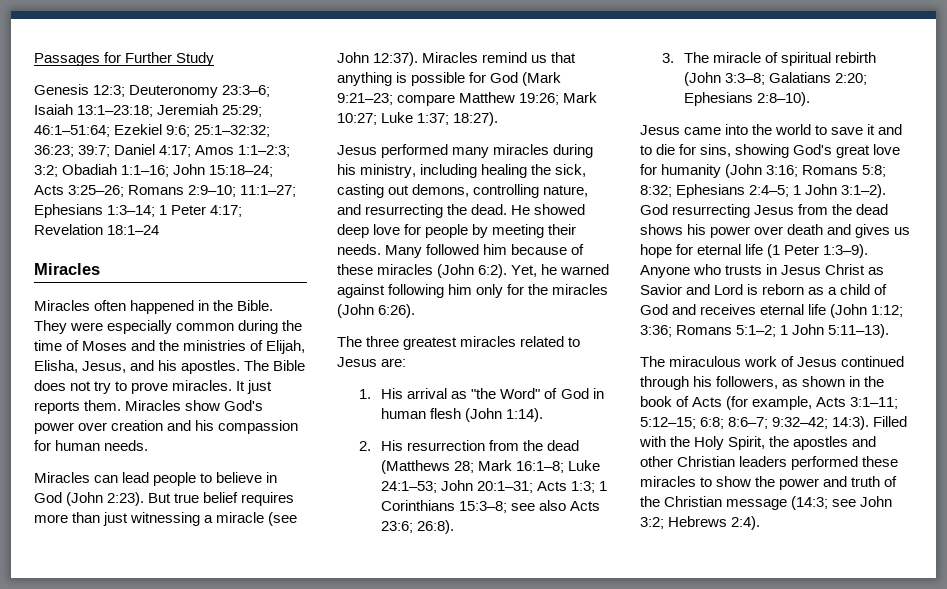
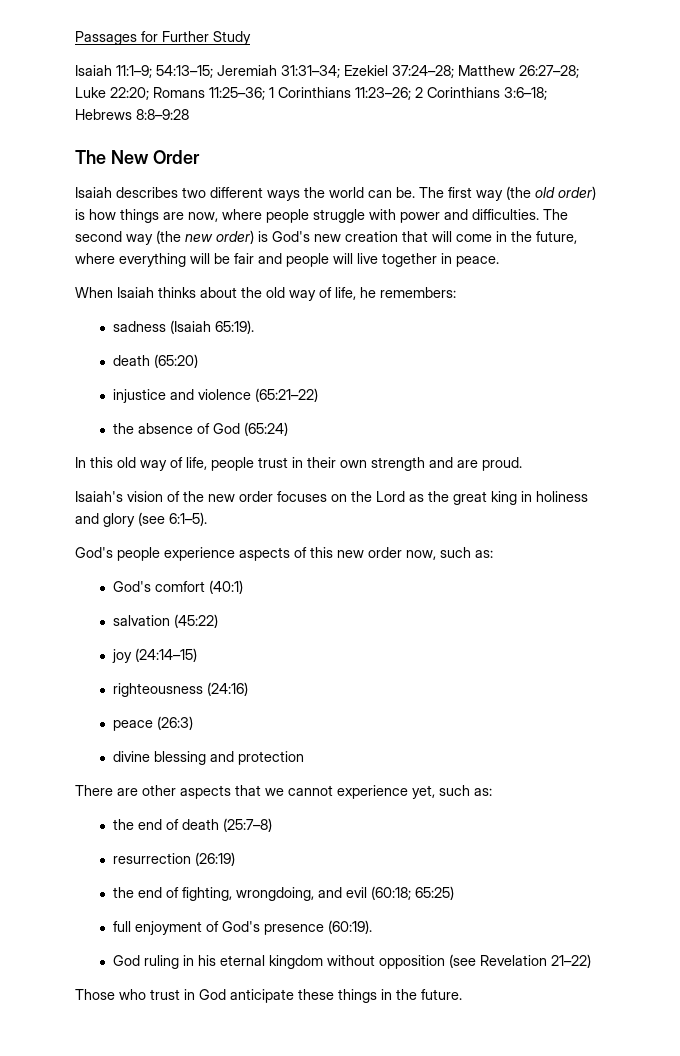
[34,84,271,98] [34,104,263,117] [34,124,271,137] [34,144,291,157] [34,164,274,177] [34,185,297,197] [34,204,243,218] [34,224,160,235] [34,263,100,275] [34,300,274,314] [34,320,303,334] [34,340,306,354] [34,360,306,374] [34,380,273,394] [34,400,264,414] [34,420,299,434] [34,440,149,451] [34,472,278,486] [34,492,295,506] [34,512,298,526] [337,52,577,66] [337,72,562,86] [337,92,598,106] [337,112,499,126] [337,144,594,158] [337,164,587,178] [337,184,589,198] [337,204,586,218] [337,224,577,238] [337,244,585,258] [337,264,610,278] [337,284,609,298] [337,304,416,318] [337,336,581,350] [337,357,407,367] [359,388,604,399] [381,408,544,422] [359,440,580,451] [381,460,601,474] [381,480,608,493] [381,500,601,513] [381,520,455,534] [662,52,877,66] [684,72,868,86] [684,92,811,106] [640,124,903,135] [640,144,901,158] [640,164,887,178] [640,184,887,198] [640,204,889,218] [640,224,911,238] [640,244,869,258] [640,264,885,278] [640,284,888,295] [640,304,904,318] [640,324,890,338] [640,356,905,367] [640,376,885,390] [640,396,899,410] [640,416,908,430] [639,436,877,450] [640,456,899,470] [640,476,898,490] [640,496,893,510] [640,516,761,530] Genesis 12:3; Deuteronomy 23:3–6; Isaiah 13:1–23:18; Jeremiah 25:29; 46:1–51:64; Ezekiel 9:6; 25:1–32:32; 36:23; 39:7; Daniel 4:17; Amos 1:1–2:3; 3:2; Obadiah 1:1–16; John 15:18–24; Acts 3:25–26; Romans 2:9–10; 11:1–27; Ephesians 1:3–14; 1 Peter 4:17; Revelation 18:1–24 // Miracles // Miracles often happened in the Bible. They were especially common during the time of Moses and the ministries of Elijah, Elisha, Jesus, and his apostles. The Bible does not try to prove miracles. It just reports them. Miracles show God's power over creation and his compassion for human needs. // Miracles can lead people to believe in God (John 2:23). But true belief requires more than just witnessing a miracle (see John 12:37). Miracles remind us that anything is possible for God (Mark 9:21–23; compare Matthew 19:26; Mark 10:27; Luke 1:37; 18:27). // Jesus performed many miracles during his ministry, including healing the sick, casting out demons, controlling nature, and resurrecting the dead. He showed deep love for people by meeting their needs. Many followed him because of these miracles (John 6:2). Yet, he warned against following him only for the miracles (John 6:26). // The three greatest miracles related to Jesus are: // 1. His arrival as "the Word" of God in human flesh (John 1:14). // 2. His resurrection from the dead (Matthews 28; Mark 16:1–8; Luke 24:1–53; John 20:1–31; Acts 1:3; 1 Corinthians 15:3–8; see also Acts 23:6; 26:8). // 3. The miracle of spiritual rebirth (John 3:3–8; Galatians 2:20; Ephesians 2:8–10). // Jesus came into the world to save it and to die for sins, showing God's great love for humanity (John 3:16; Romans 5:8; 8:32; Ephesians 2:4–5; 1 John 3:1–2). God resurrecting Jesus from the dead shows his power over death and gives us hope for eternal life (1 Peter 1:3–9). Anyone who trusts in Jesus Christ as Savior and Lord is reborn as a child of God and receives eternal life (John 1:12; 3:36; Romans 5:1–2; 1 John 5:11–13). // The miraculous work of Jesus continued through his followers, as shown in the book of Acts (for example, Acts 3:1–11; 5:12–15; 6:8; 8:6–7; 9:32–42; 14:3). Filled with the Holy Spirit, the apostles and other Christian leaders performed these miracles to show the power and truth of the Christian message (14:3; see John 3:2; Hebrews 2:4). -> [75,65,579,78] [75,87,547,100] [75,109,189,120] [75,150,200,164] [75,186,596,201] [75,209,568,223] [75,230,577,245] [75,253,499,267] [75,287,456,301] [113,320,255,334] [113,354,199,368] [113,388,319,403] [113,422,289,436] [75,457,522,471] [75,491,588,505] [75,512,207,527] [75,547,493,561] [113,580,244,594] [113,614,219,628] [112,648,198,663] [113,682,249,697] [113,716,194,731] [113,751,305,765] [75,785,492,799] [113,818,273,832] [113,852,236,866] [113,886,455,901] [113,920,373,935] [113,954,592,969] [75,989,462,1003] Isaiah 11:1–9; 54:13–15; Jeremiah 31:31–34; Ezekiel 37:24–28; Matthew 26:27–28; Luke 22:20; Romans 11:25–36; 1 Corinthians 11:23–26; 2 Corinthians 3:6–18; Hebrews 8:8–9:28 // The New Order // Isaiah describes two different ways the world can be. The first way (the old order) is how things are now, where people struggle with power and difficulties. The second way (the new order) is God's new creation that will come in the future, where everything will be fair and people will live together in peace. // When Isaiah thinks about the old way of life, he remembers: // sadness (Isaiah 65:19). // death (65:20) // injustice and violence (65:21–22) // the absence of God (65:24) // In this old way of life, people trust in their own strength and are proud. // Isaiah's vision of the new order focuses on the Lord as the great king in holiness and glory (see 6:1–5). // God's people experience aspects of this new order now, such as: // God's comfort (40:1) // salvation (45:22) // joy (24:14–15) // righteousness (24:16) // peace (26:3) // divine blessing and protection // There are other aspects that we cannot experience yet, such as: // the end of death (25:7–8) // resurrection (26:19) // the end of fighting, wrongdoing, and evil (60:18; 65:25) // full enjoyment of God's presence (60:19). // God ruling in his eternal kingdom without opposition (see Revelation 21–22) // Those who trust in God anticipate these things in the future.

